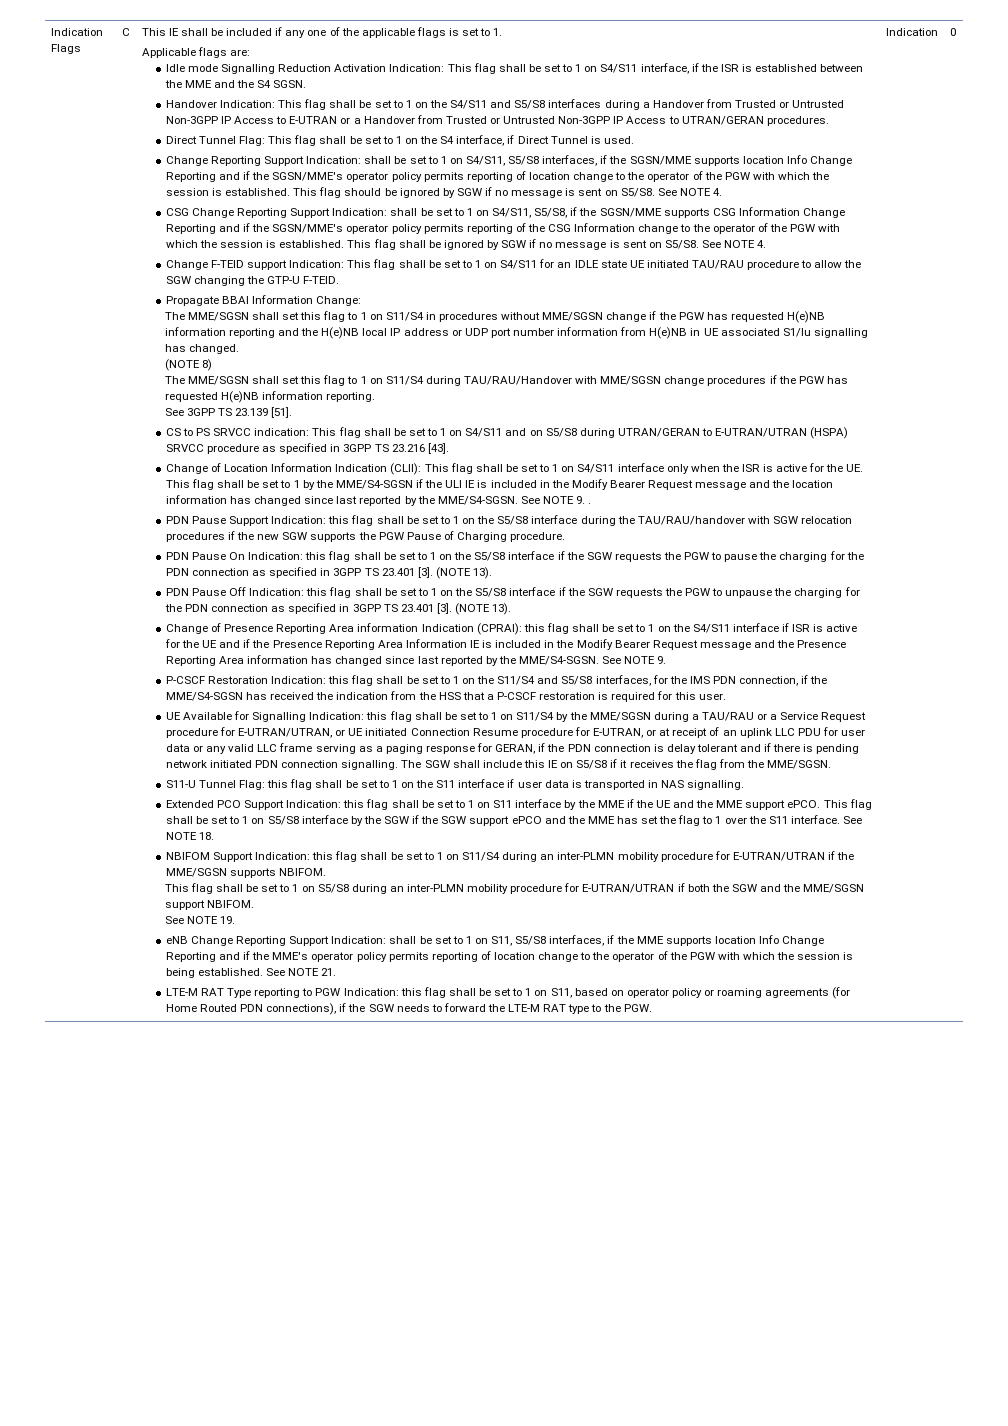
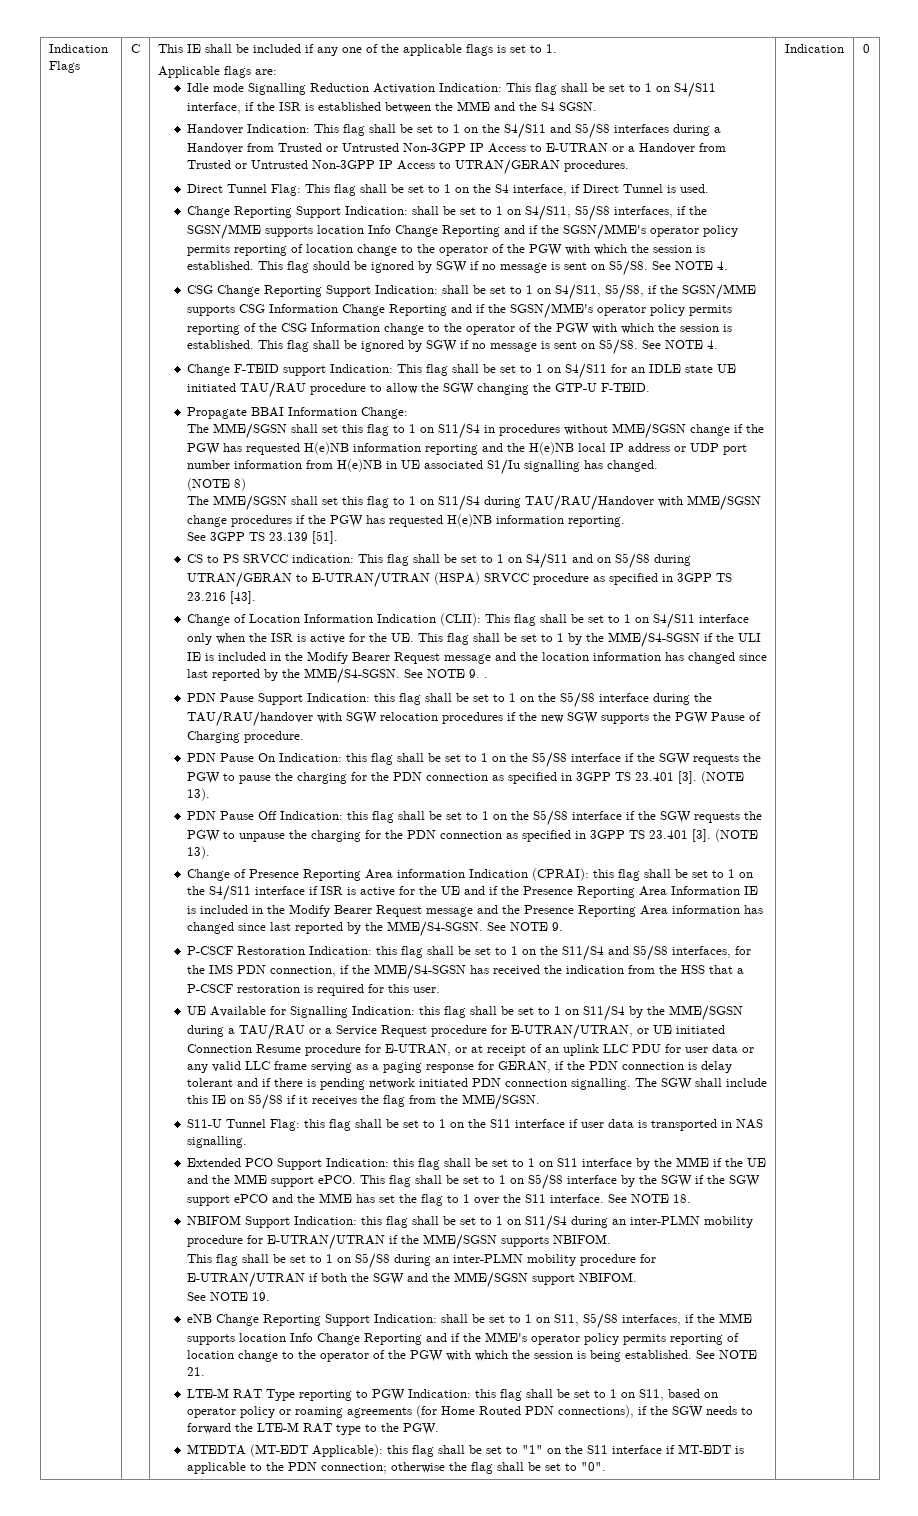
(652, 1008) none -> [186,1444,744,1457] [186,1462,606,1474] // MTEDTA (MT-EDT Applicable): this flag shall be set to "1" on the S11 interface if MT-EDT is applicable to the PDN connection; otherwise the flag shall be set to "0".

